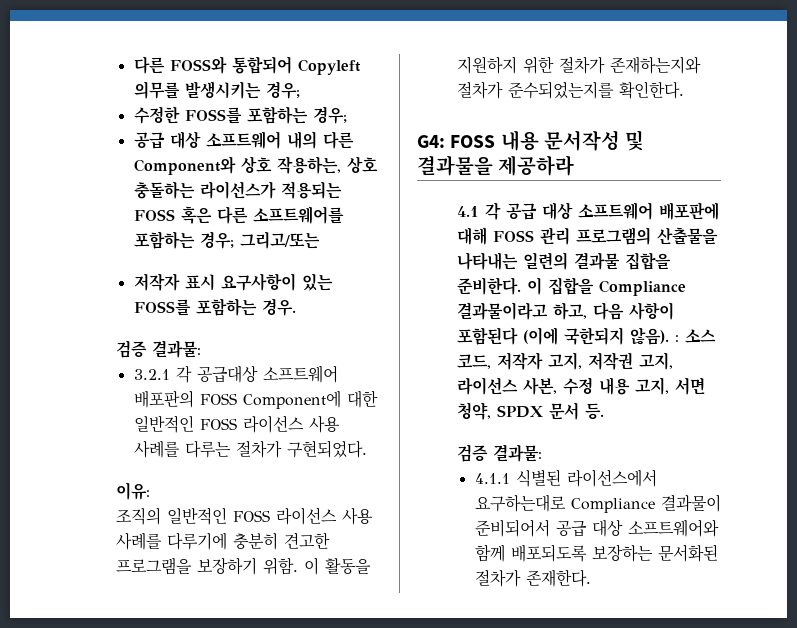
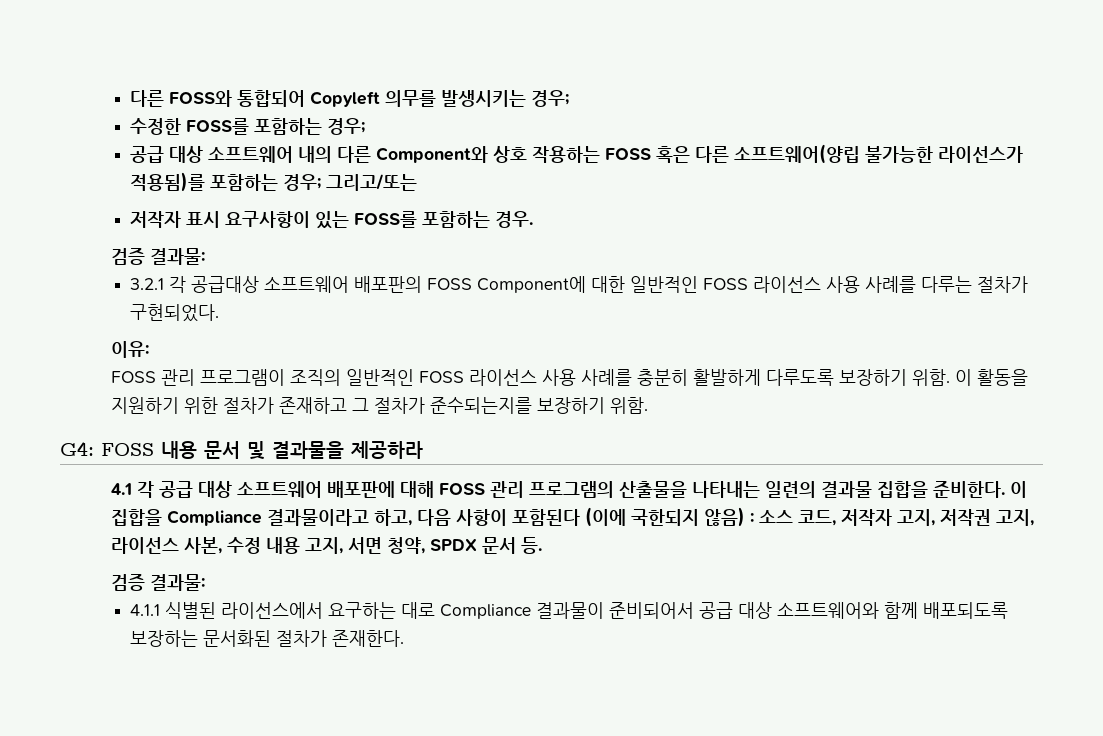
[276,156,378,174] [133,181,342,199] [133,206,344,224] 작용하는, 상호 충돌하는 라이선스가 적용되는 FOSS 혹은 다른 소프트웨어를 -> [532,144,1024,164] [130,172,206,192] 작용하는 FOSS 혹은 다른 소프트웨어(양립 불가능한 라이선스가 적용됨)를
(150, 491) none -> [111,369,286,386] FOSS 관리 프로그램이
[166,532,330,550] [115,557,192,575] 다루기에 충분히 견고한 프로그램을 -> [637,369,835,386] 충분히 활발하게 다루도록
[456,56,517,74] 지원하지 -> [111,397,180,414] 지원하기
[609,56,701,74] [456,81,684,99] 존재하는지와 절차가 준수되었는지를 확인한다. -> [279,397,649,414] 존재하고 그 절차가 준수되는지를 보장하기 위함.
[543,130,620,151] 문서작성 -> [204,441,240,459] 문서
[629,327,669,345] 않음). -> [704,507,746,527] 않음)
[474,494,566,512] 요구하는대로 -> [328,602,436,619] 요구하는 대로

